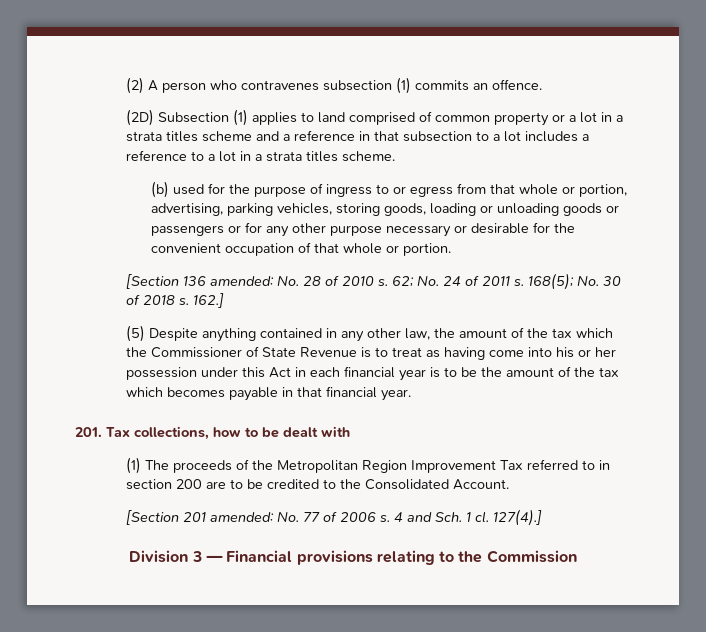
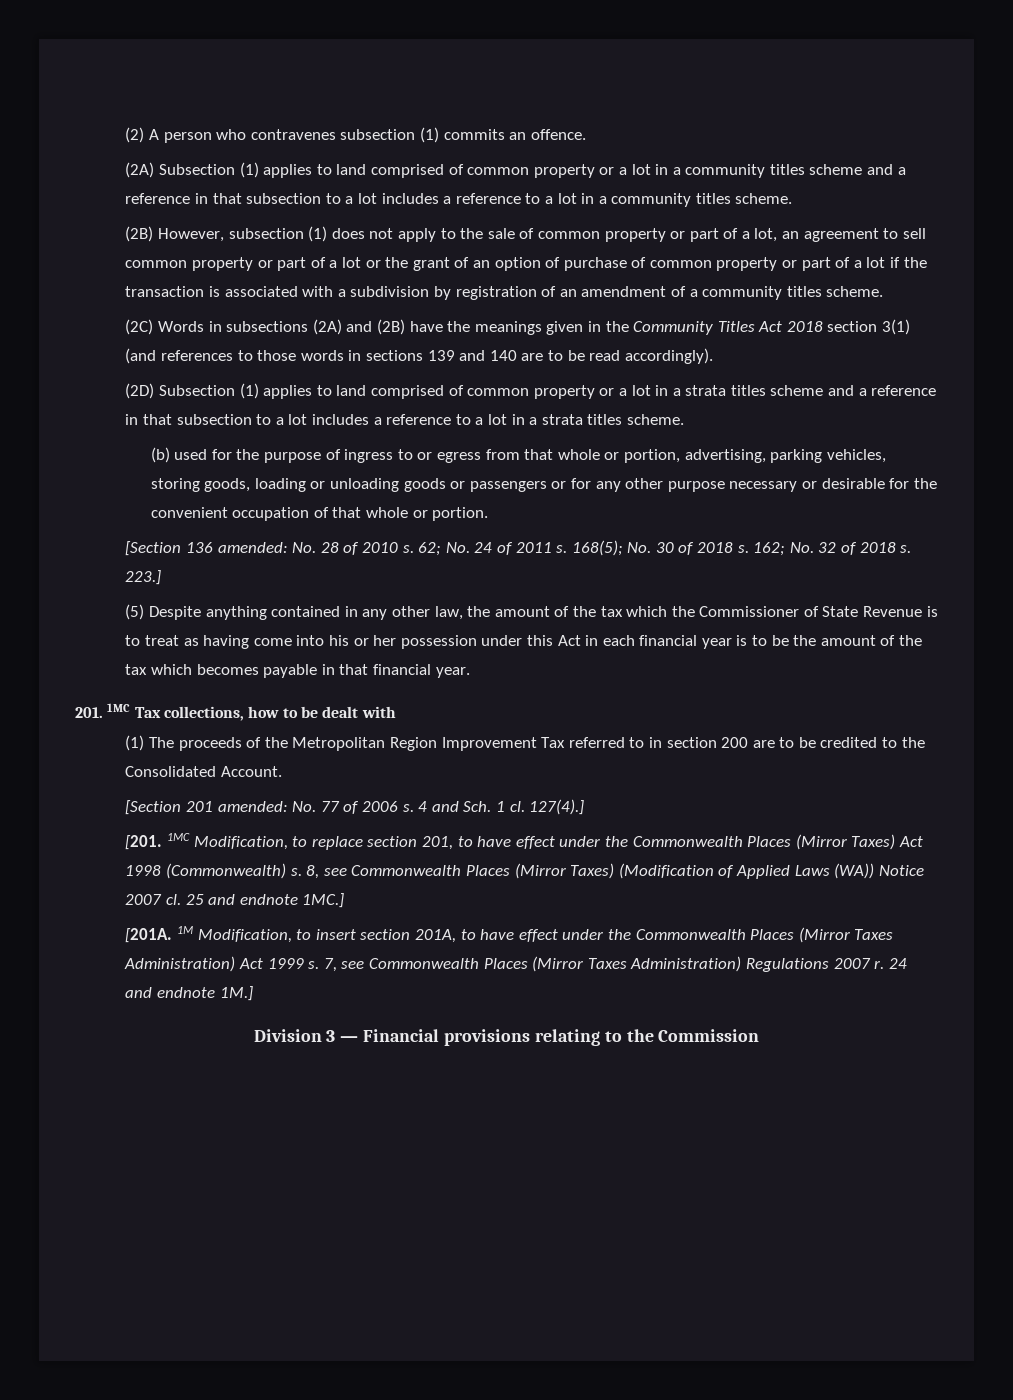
(542, 84) none -> [125,162,906,178] [125,193,793,207] [125,226,926,242] [125,257,927,271] [125,286,884,300] [125,319,911,335] [125,348,713,364] // (2A) Subsection (1) applies to land comprised of common property or a lot in a community titles scheme and a reference in that subsection to a lot includes a reference to a lot in a community titles scheme. // (2B) However, subsection (1) does not apply to the sale of common property or part of a lot, an agreement to sell common property or part of a lot or the grant of an option of purchase of common property or part of a lot if the transaction is associated with a subdivision by registration of an amendment of a community titles scheme. // (2C) Words in subsections (2A) and (2B) have the meanings given in the Community Titles Act 2018 section 3(1) (and references to those words in sections 139 and 140 are to be read accordingly).
[192,293,224,308] 162.] -> [753,542,912,556] [125,570,162,585] 162; No. 32 of 2018 s. 223.]
(102, 432) none -> [107,703,131,712] 1MC
(542, 517) none -> [125,833,923,850] [125,863,924,879] [125,893,345,908] [125,926,894,943] [124,956,907,972] [125,986,253,1001] // [201. 1MC Modification, to replace section 201, to have effect under the Commonwealth Places (Mirror Taxes) Act 1998 (Commonwealth) s. 8, see Commonwealth Places (Mirror Taxes) (Modification of Applied Laws (WA)) Notice 2007 cl. 25 and endnote 1MC.] // [201A. 1M Modification, to insert section 201A, to have effect under the Commonwealth Places (Mirror Taxes Administration) Act 1999 s. 7, see Commonwealth Places (Mirror Taxes Administration) Regulations 2007 r. 24 and endnote 1M.]

